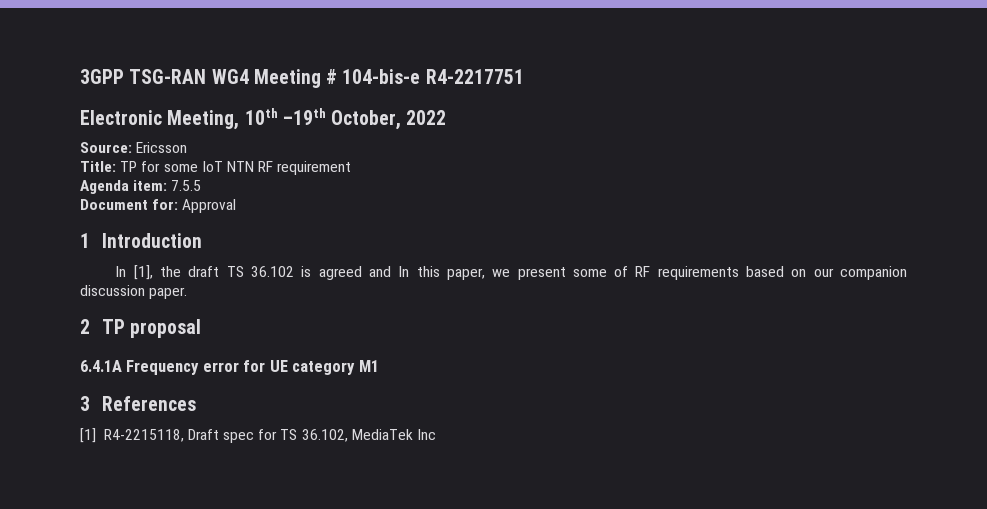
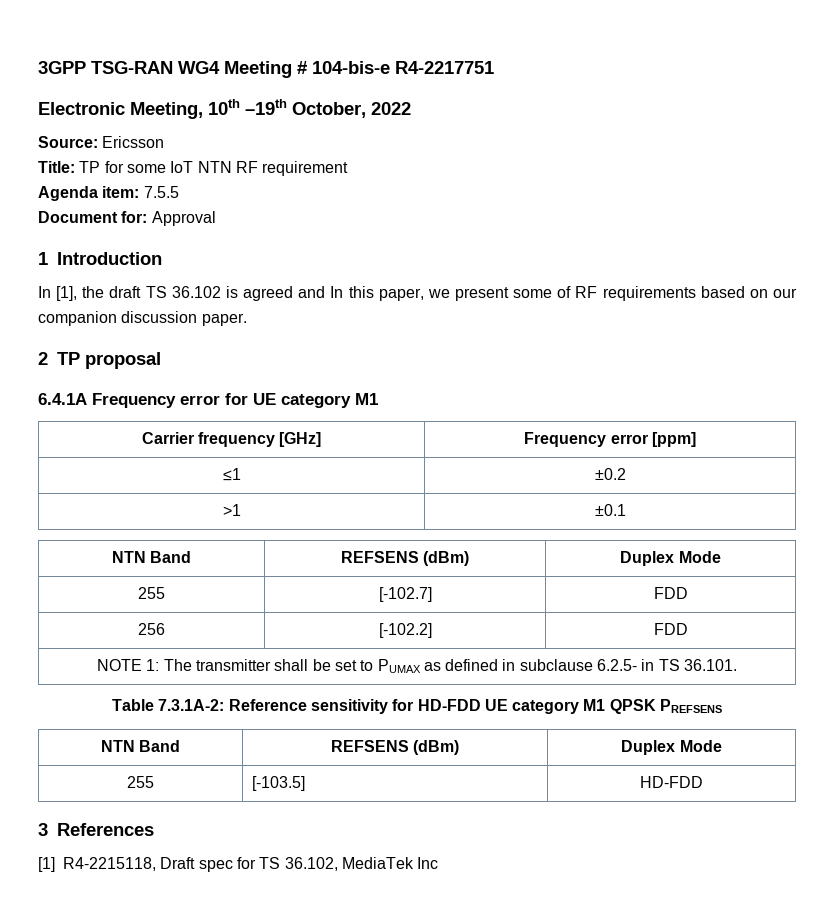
(379, 366) none -> [141,432,322,447] [524,432,696,447] [222,468,241,481] [594,468,626,480] [222,504,241,516] [594,504,626,516] [111,551,192,563] [340,551,470,566] [620,551,721,566] [138,587,165,599] [378,587,432,602] [653,587,688,599] [138,623,165,635] [378,623,432,638] [653,623,688,635] [96,659,738,673] [111,699,723,714] [100,740,181,752] [330,740,460,755] [621,740,722,755] [127,776,154,788] [251,776,305,791] [640,776,703,788] // Carrier frequency [GHz] | Frequency error [ppm] // ≤1 | ±0.2 // >1 | ±0.1 // NTN Band | REFSENS (dBm) | Duplex Mode // 255 | [-102.7] | FDD // 256 | [-102.2] | FDD // NOTE 1: The transmitter shall be set to PUMAX as defined in subclause 6.2.5- in TS 36.101. // Table 7.3.1A-2: Reference sensitivity for HD-FDD UE category M1 QPSK PREFSENS // NTN Band | REFSENS (dBm) | Duplex Mode // 255 | [-103.5] | HD-FDD

